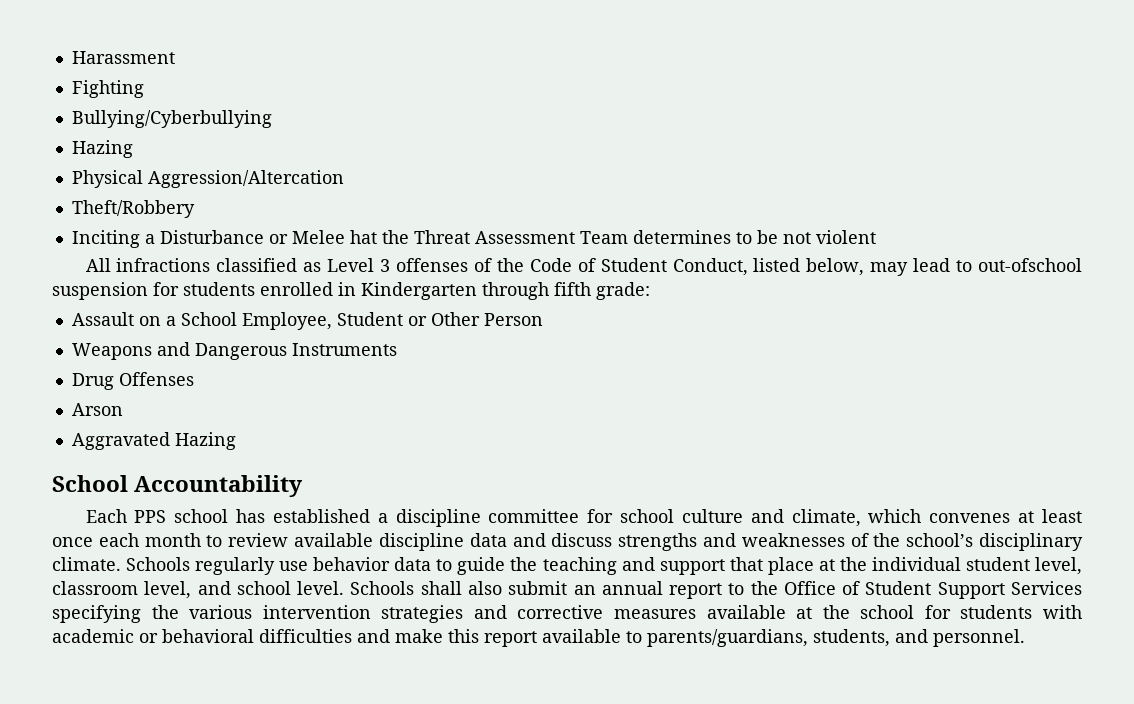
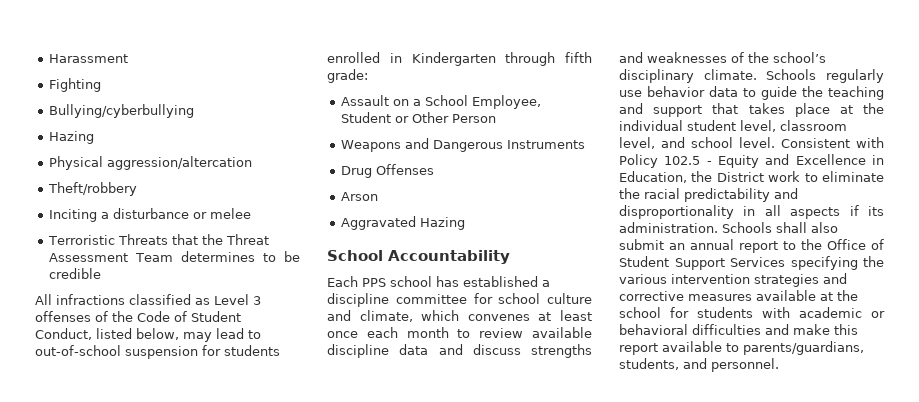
[71,110,272,128] Bullying/Cyberbullying -> [48,104,194,118] Bullying/cyberbullying
[147,170,344,188] [71,200,195,218] Aggression/Altercation // Theft/Robbery -> [106,156,252,170] [47,182,137,196] aggression/altercation // Theft/robbery
[159,230,377,244] Disturbance or Melee hat -> [112,208,251,219] [47,234,198,245] disturbance or melee // Terroristic Threats that
[782,230,876,244] not violent -> [48,268,101,279] credible
[977,258,1082,272] out-ofschool -> [35,345,121,356] out-of-school
(763, 564) none -> [748,103,785,114] takes
(345, 588) none -> [781,137,884,148] [619,154,884,168] [619,171,884,183] [619,188,798,202] [619,205,884,219] [619,222,718,233] Consistent with Policy 102.5 - Equity and Excellence in Education, the District work to eliminate the racial predictability and disproportionality in all aspects if its administration.

